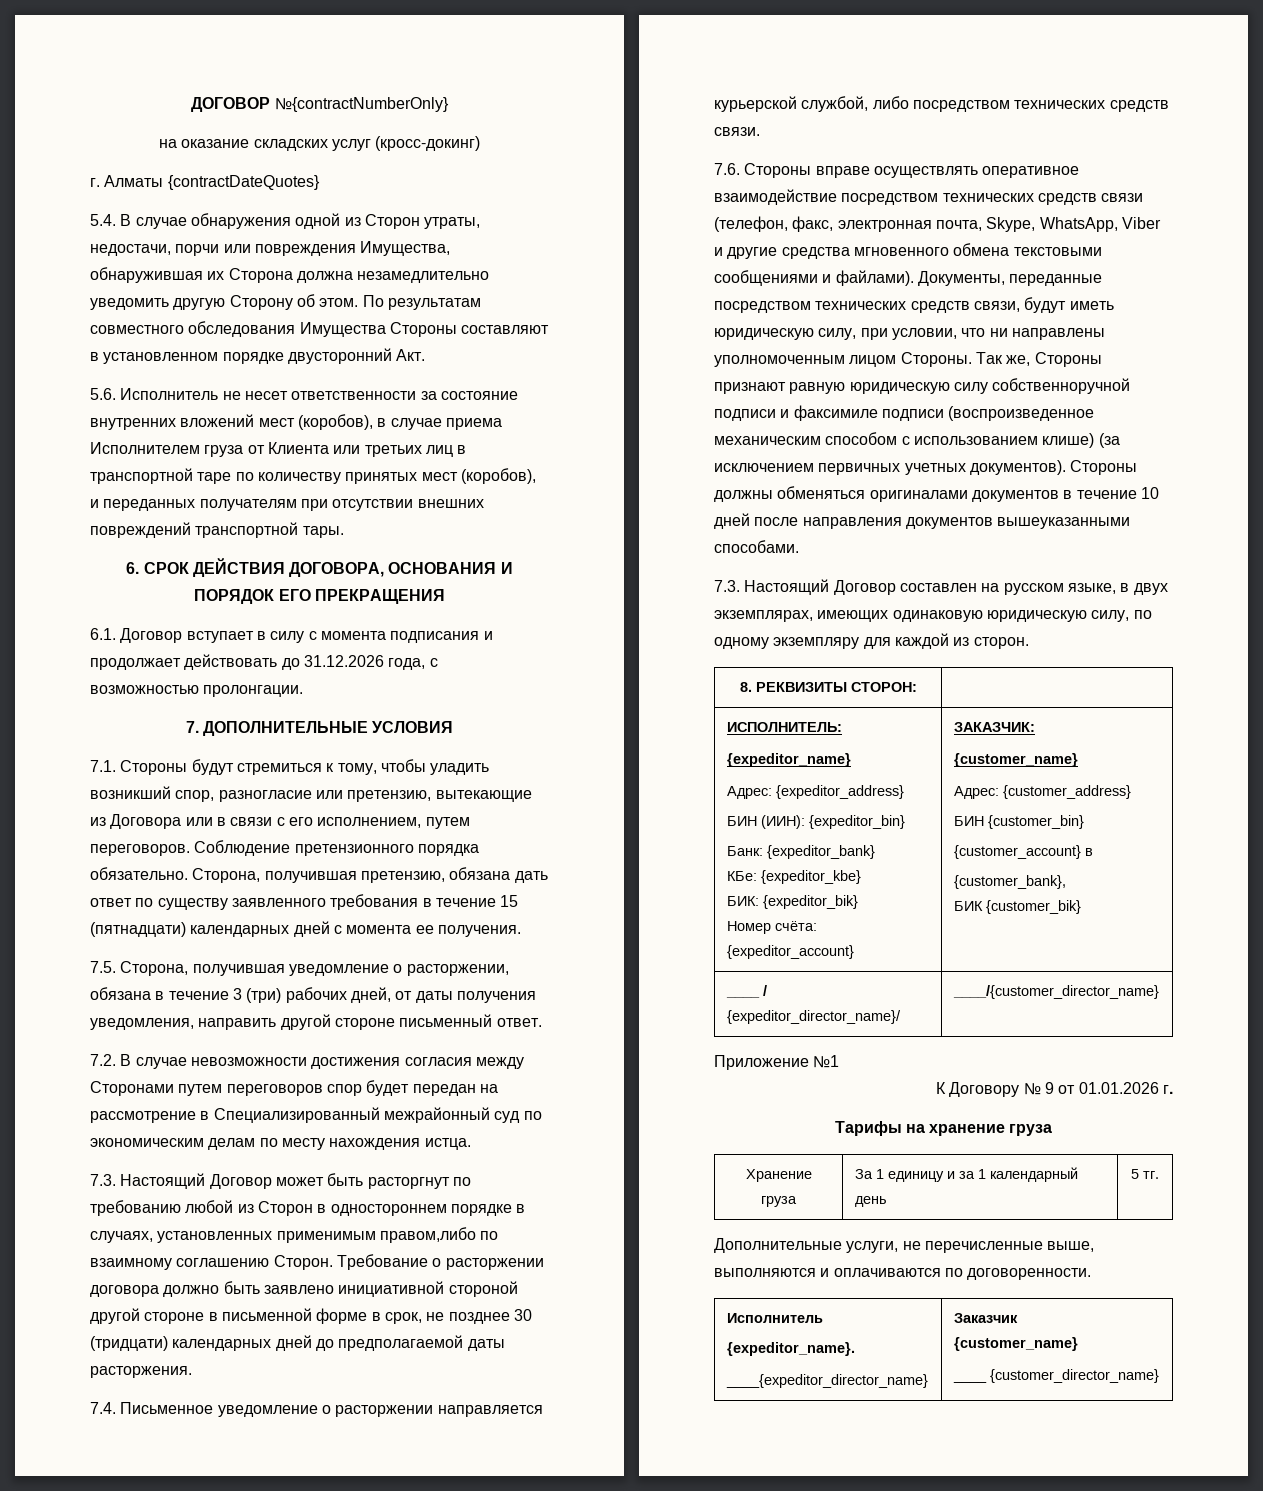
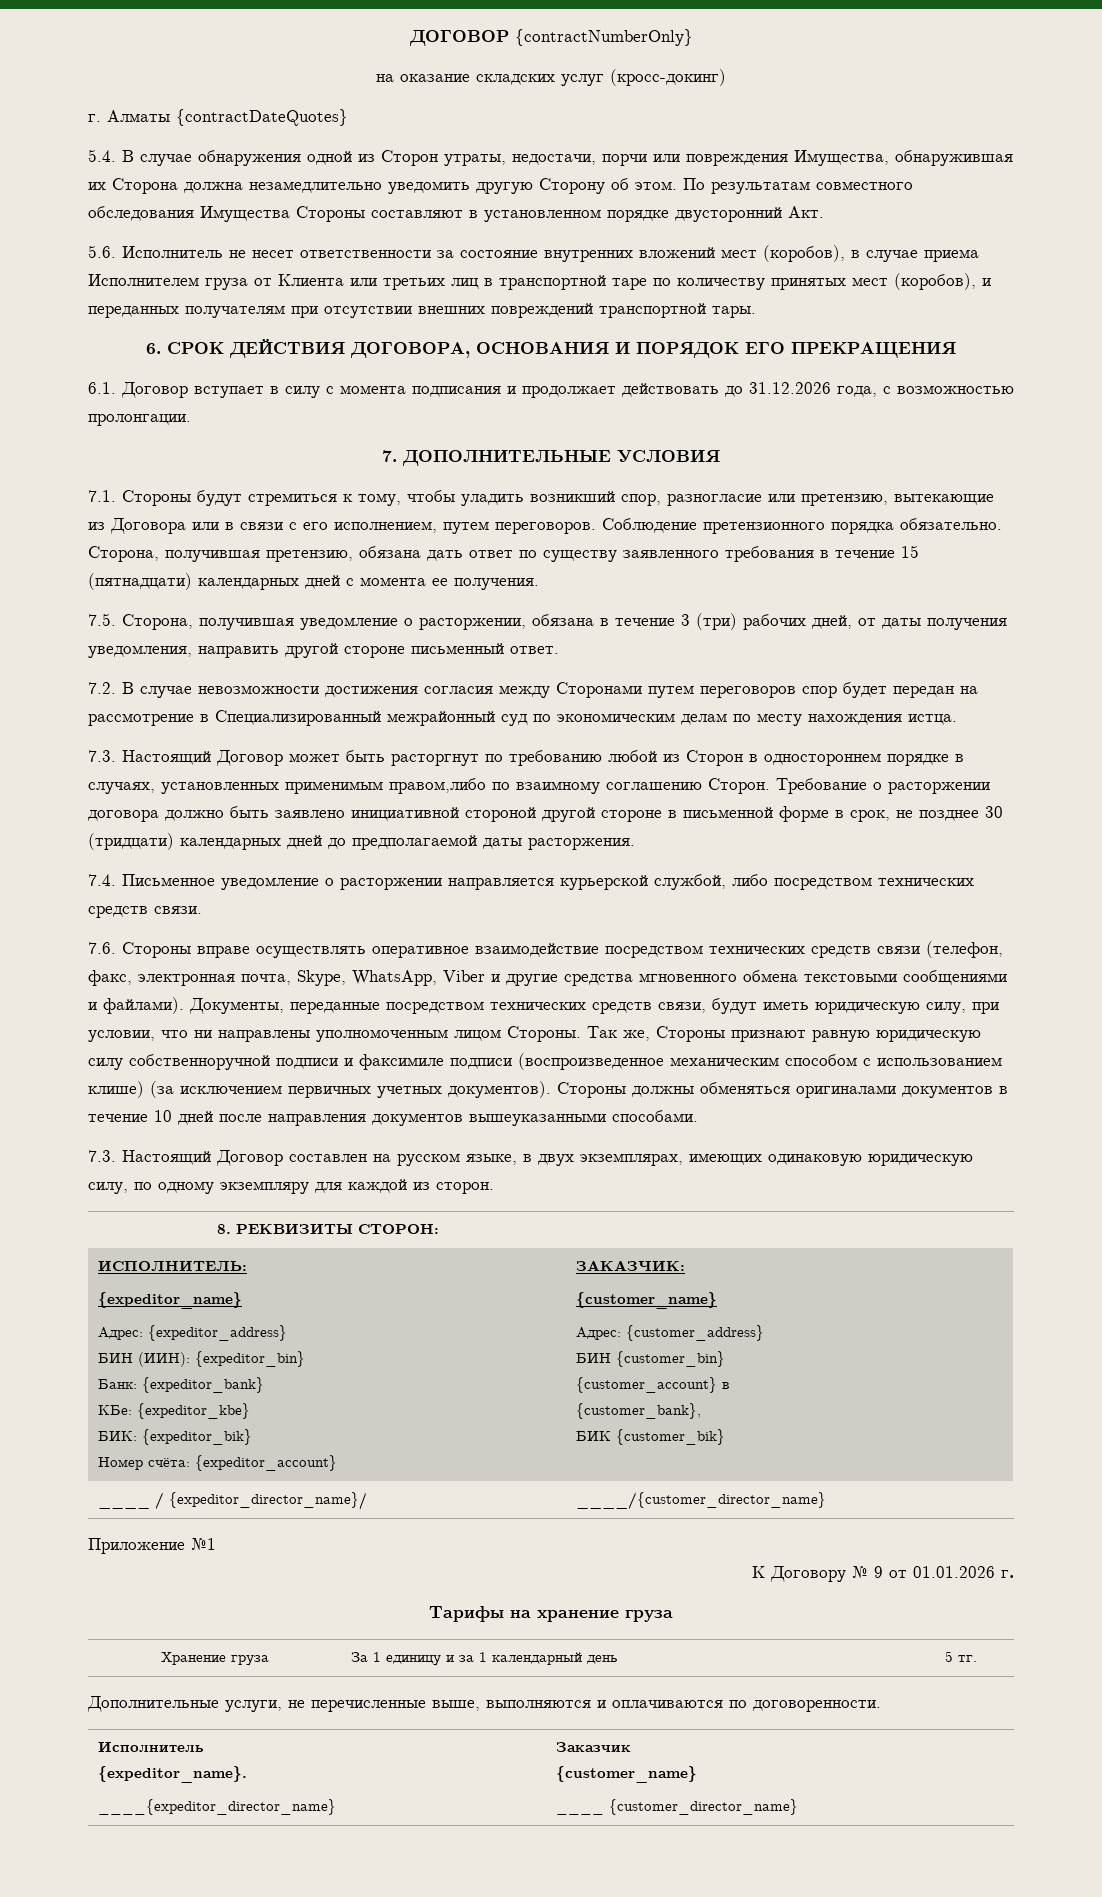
[274,97,449,112] №{contractNumberOnly} -> [514,29,693,46] {contractNumberOnly}

